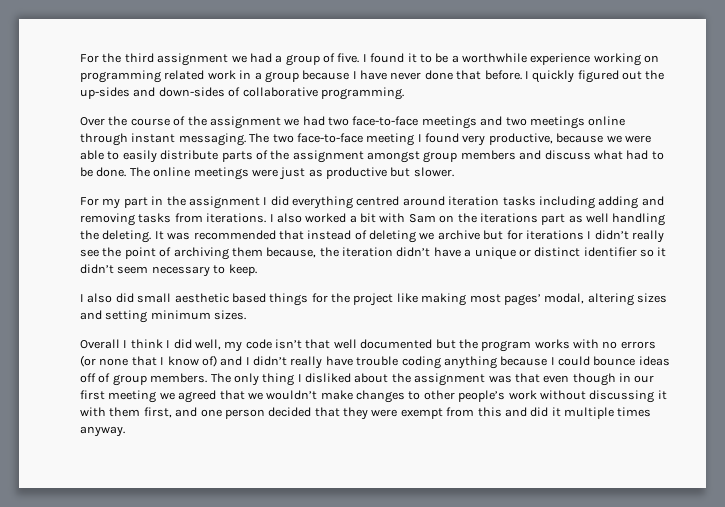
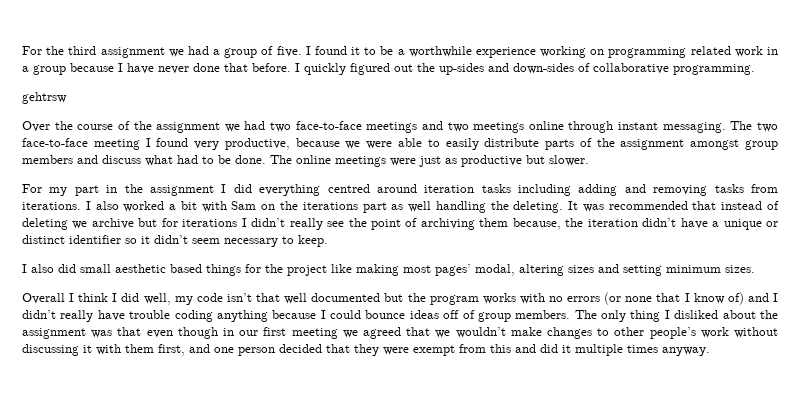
(404, 93) none -> [22,92,67,104] // gehtrsw

